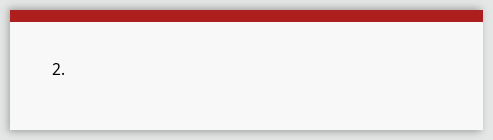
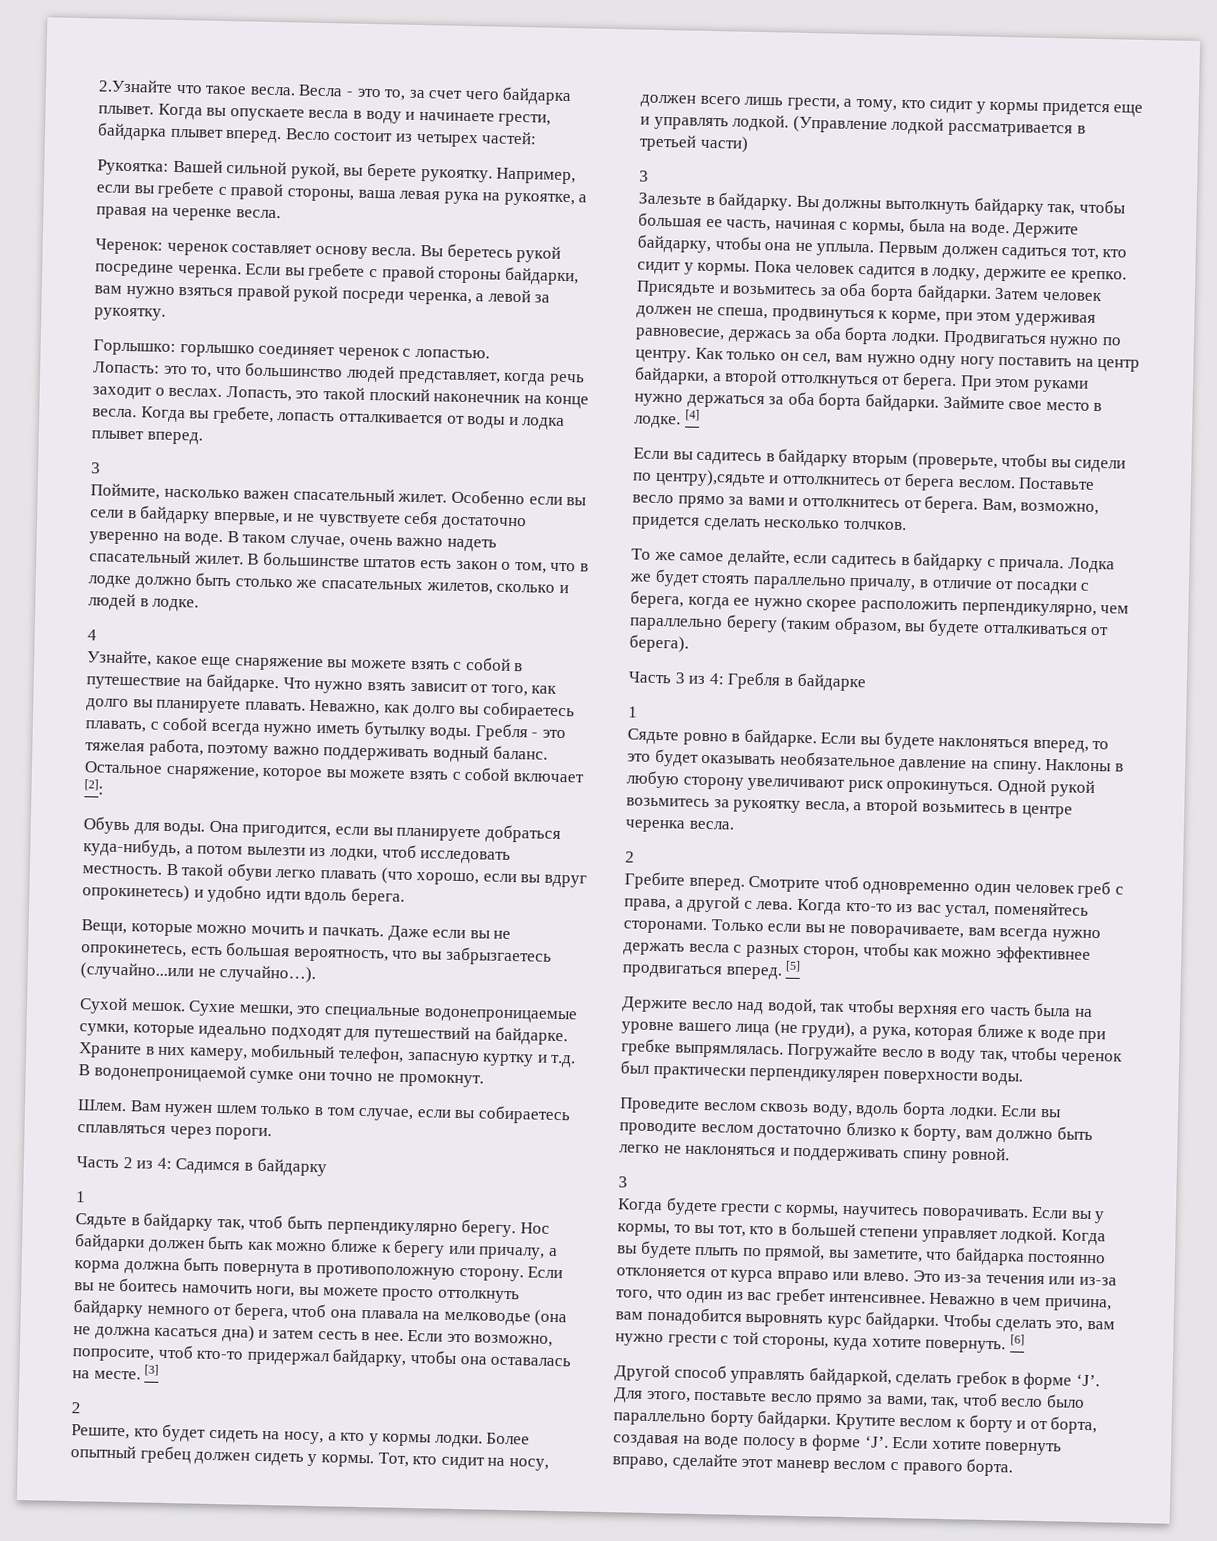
[52,63,65,75] 2. -> [98,79,573,106] [98,103,552,127] [97,122,538,148] [97,159,577,185] [96,180,588,207] [96,206,281,222] [95,238,562,263] [95,262,579,286] [94,284,551,306] [94,307,166,321] [93,339,490,361] [93,361,585,387] [92,386,590,409] [92,405,566,431] [91,430,203,445] [91,462,101,474] [90,483,588,506] [90,505,527,531] [89,531,497,552] [89,549,589,574] [88,572,569,595] [88,593,200,612] [87,629,97,641] [87,650,524,672] [86,673,558,697] [86,698,575,721] [85,716,566,742] [85,738,548,763] [84,761,584,783] [84,779,104,795] [83,816,561,844] [83,838,512,865] [82,863,587,888] [82,883,405,906] [81,919,512,942] [81,942,552,966] [80,962,317,984] [79,997,578,1024] [79,1023,569,1046] [78,1042,577,1068] [78,1063,484,1088] [77,1099,571,1125] [77,1124,273,1141] [76,1156,327,1177] [75,1191,86,1203] [75,1212,550,1238] [75,1233,558,1260] [74,1257,564,1282] [74,1278,520,1304] [73,1299,568,1327] [73,1325,554,1347] [72,1344,572,1367] [72,1364,160,1380] [71,1402,81,1414] [71,1423,531,1448] [70,1445,549,1471] [640,94,1144,117] [640,114,1086,138] [639,134,749,153] [639,170,649,182] [638,192,1126,216] [638,212,1080,239] [637,234,1128,261] [637,260,1127,284] [636,280,1102,303] [636,305,1096,327] [635,326,1122,350] [635,347,1141,372] [634,366,1089,393] [634,391,1103,412] [634,409,700,429] [633,447,1127,473] [632,468,1096,492] [632,494,1100,516] [631,516,907,532] [631,548,1115,574] [629,568,1090,595] [630,590,1130,618] [629,614,1110,637] [629,634,689,653] [628,671,867,692] [628,706,638,718] [627,728,1110,753] [627,748,1124,774] [626,770,1095,798] [626,797,1073,819] [625,819,734,833] [625,851,635,863] [624,871,1124,899] [624,895,1089,918] [623,919,1101,943] [623,942,1091,964] [622,960,802,980] [622,996,1093,1019] [621,1020,1107,1044] [621,1038,1123,1066] [620,1060,1024,1086] [619,1097,1062,1121] [619,1121,1093,1144] [619,1144,1010,1165] [618,1176,628,1188] [617,1197,1106,1224] [617,1221,1106,1246] [617,1240,1107,1266] [616,1267,1117,1286] [616,1287,1112,1312] [615,1306,1115,1333] [615,1331,1025,1354] [614,1364,1100,1390] [613,1387,1085,1409] [613,1409,1098,1435] [613,1434,1063,1456] [612,1453,1014,1477] 2.Узнайте что такое весла. Весла - это то, за счет чего байдарка плывет. Когда вы опускаете весла в воду и начинаете грести, байдарка плывет вперед. Весло состоит из четырех частей: // Рукоятка: Вашей сильной рукой, вы берете рукоятку. Например, если вы гребете с правой стороны, ваша левая рука на рукоятке, а правая на черенке весла. // Черенок: черенок составляет основу весла. Вы беретесь рукой посредине черенка. Если вы гребете с правой стороны байдарки, вам нужно взяться правой рукой посреди черенка, а левой за рукоятку. // Горлышко: горлышко соединяет черенок с лопастью. // Лопасть: это то, что большинство людей представляет, когда речь заходит о веслах. Лопасть, это такой плоский наконечник на конце весла. Когда вы гребете, лопасть отталкивается от воды и лодка плывет вперед. // 3 // Поймите, насколько важен спасательный жилет. Особенно если вы сели в байдарку впервые, и не чувствуете себя достаточно уверенно на воде. В таком случае, очень важно надеть спасательный жилет. В большинстве штатов есть закон о том, что в лодке должно быть столько же спасательных жилетов, сколько и людей в лодке. // 4 // Узнайте, какое еще снаряжение вы можете взять с собой в путешествие на байдарке. Что нужно взять зависит от того, как долго вы планируете плавать. Неважно, как долго вы собираетесь плавать, с собой всегда нужно иметь бутылку воды. Гребля - это тяжелая работа, поэтому важно поддерживать водный баланс. Остальное снаряжение, которое вы можете взять с собой включает [2]: // Обувь для воды. Она пригодится, если вы планируете добраться куда-нибудь, а потом вылезти из лодки, чтоб исследовать местность. В такой обуви легко плавать (что хорошо, если вы вдруг опрокинетесь) и удобно идти вдоль берега. // Вещи, которые можно мочить и пачкать. Даже если вы не опрокинетесь, есть большая вероятность, что вы забрызгаетесь (случайно...или не случайно…). // Сухой мешок. Сухие мешки, это специальные водонепроницаемые сумки, которые идеально подходят для путешествий на байдарке. Храните в них камеру, мобильный телефон, запасную куртку и т.д. В водонепроницаемой сумке они точно не промокнут. // Шлем. Вам нужен шлем только в том случае, если вы собираетесь сплавляться через пороги. // Часть 2 из 4: Садимся в байдарку // 1 // Сядьте в байдарку так, чтоб быть перпендикулярно берегу. Нос байдарки должен быть как можно ближе к берегу или причалу, а корма должна быть повернута в противоположную сторону. Если вы не боитесь намочить ноги, вы можете просто оттолкнуть байдарку немного от берега, чтоб она плавала на мелководье (она не должна касаться дна) и затем сесть в нее. Если это возможно, попросите, чтоб кто-то придержал байдарку, чтобы она оставалась на месте. [3] // 2 // Решите, кто будет сидеть на носу, а кто у кормы лодки. Более опытный гребец должен сидеть у кормы. Тот, кто сидит на носу, должен всего лишь грести, а тому, кто сидит у кормы придется еще и управлять лодкой. (Управление лодкой рассматривается в третьей части) // 3 // Залезьте в байдарку. Вы должны вытолкнуть байдарку так, чтобы большая ее часть, начиная с кормы, была на воде. Держите байдарку, чтобы она не уплыла. Первым должен садиться тот, кто сидит у кормы. Пока человек садится в лодку, держите ее крепко. Присядьте и возьмитесь за оба борта байдарки. Затем человек должен не спеша, продвинуться к корме, при этом удерживая равновесие, держась за оба борта лодки. Продвигаться нужно по центру. Как только он сел, вам нужно одну ногу поставить на центр байдарки, а второй оттолкнуться от берега. При этом руками нужно держаться за оба борта байдарки. Займите свое место в лодке. [4] // Если вы садитесь в байдарку вторым (проверьте, чтобы вы сидели по центру),сядьте и оттолкнитесь от берега веслом. Поставьте весло прямо за вами и оттолкнитесь от берега. Вам, возможно, придется сделать несколько толчков. // То же самое делайте, если садитесь в байдарку с причала. Лодка же будет стоять параллельно причалу, в отличие от посадки с берега, когда ее нужно скорее расположить перпендикулярно, чем параллельно берегу (таким образом, вы будете отталкиваться от берега). // Часть 3 из 4: Гребля в байдарке // 1 // Сядьте ровно в байдарке. Если вы будете наклоняться вперед, то это будет оказывать необязательное давление на спину. Наклоны в любую сторону увеличивают риск опрокинуться. Одной рукой возьмитесь за рукоятку весла, а второй возьмитесь в центре черенка весла. // 2 // Гребите вперед. Смотрите чтоб одновременно один человек греб с права, а другой с лева. Когда кто-то из вас устал, поменяйтесь сторонами. Только если вы не поворачиваете, вам всегда нужно держать весла с разных сторон, чтобы как можно эффективнее продвигаться вперед. [5] // Держите весло над водой, так чтобы верхняя его часть была на уровне вашего лица (не груди), а рука, которая ближе к воде при гребке выпрямлялась. Погружайте весло в воду так, чтобы черенок был практически перпендикулярен поверхности воды. // Проведите веслом сквозь воду, вдоль борта лодки. Если вы проводите веслом достаточно близко к борту, вам должно быть легко не наклоняться и поддерживать спину ровной. // 3 // Когда будете грести с кормы, научитесь поворачивать. Если вы у кормы, то вы тот, кто в большей степени управляет лодкой. Когда вы будете плыть по прямой, вы заметите, что байдарка постоянно отклоняется от курса вправо или влево. Это из-за течения или из-за того, что один из вас гребет интенсивнее. Неважно в чем причина, вам понадобится выровнять курс байдарки. Чтобы сделать это, вам нужно грести с той стороны, куда хотите повернуть. [6] // Другой способ управлять байдаркой, сделать гребок в форме ‘J’. Для этого, поставьте весло прямо за вами, так, чтоб весло было параллельно борту байдарки. Крутите веслом к борту и от борта, создавая на воде полосу в форме ‘J’. Если хотите повернуть вправо, сделайте этот маневр веслом с правого борта.

